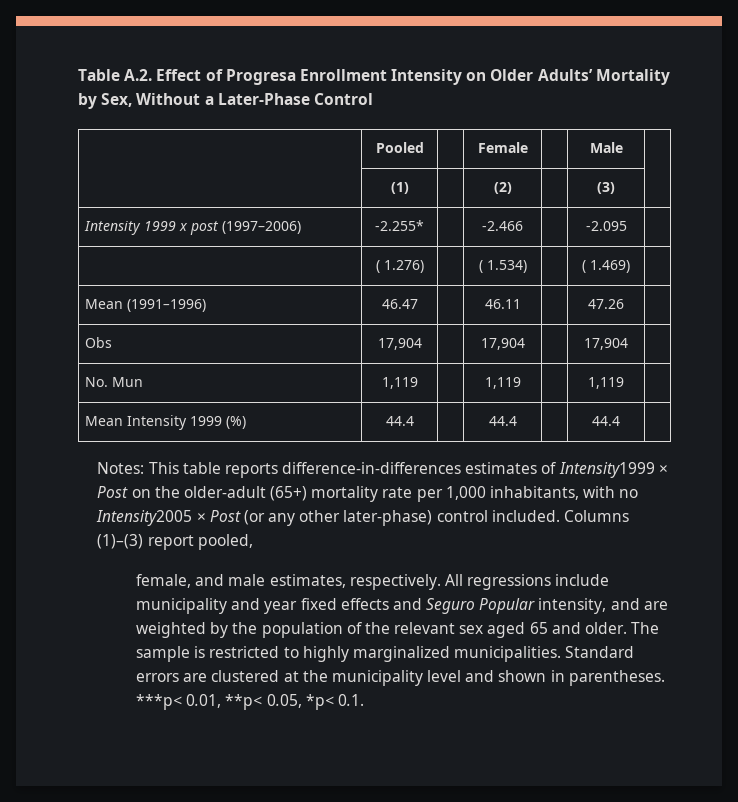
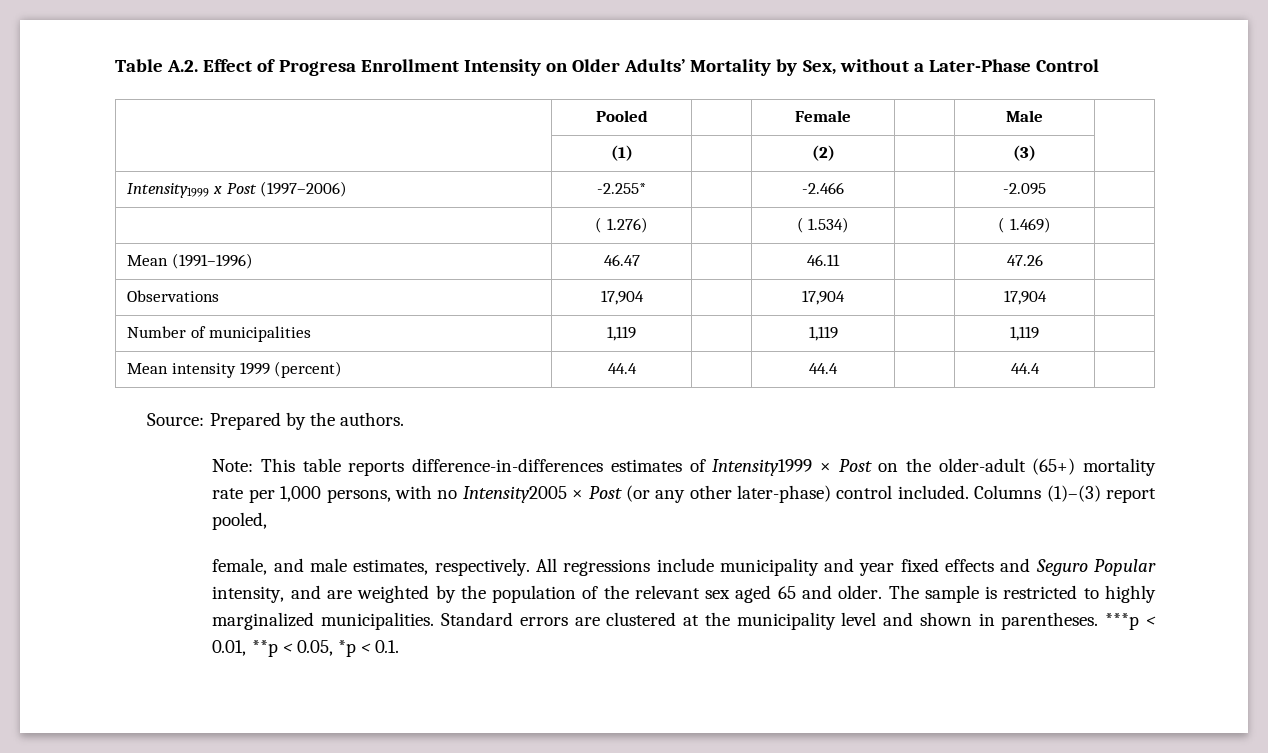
[136,93,201,105] Without -> [839,59,909,72] without
[83,221,219,235] Intensity 1999 x post -> [127,183,257,198] Intensity1999 x Post
[84,337,112,348] Obs -> [127,290,220,302] Observations
[84,377,143,387] No. Mun -> [127,326,311,342] Number of municipalities
[126,415,246,430] Intensity 1999 (%) -> [171,361,343,378] intensity 1999 (percent)
[97,462,145,474] Notes: -> [147,412,404,430] [212,459,254,472] Source: Prepared by the authors. // Note:
[489,486,579,500] inhabitants, -> [326,489,391,503] persons,
[136,694,334,710] ***p< 0.01, **p< 0.05, *p< -> [1105,613,1157,630] [212,640,372,657] ***p < 0.01, **p < 0.05, *p <

